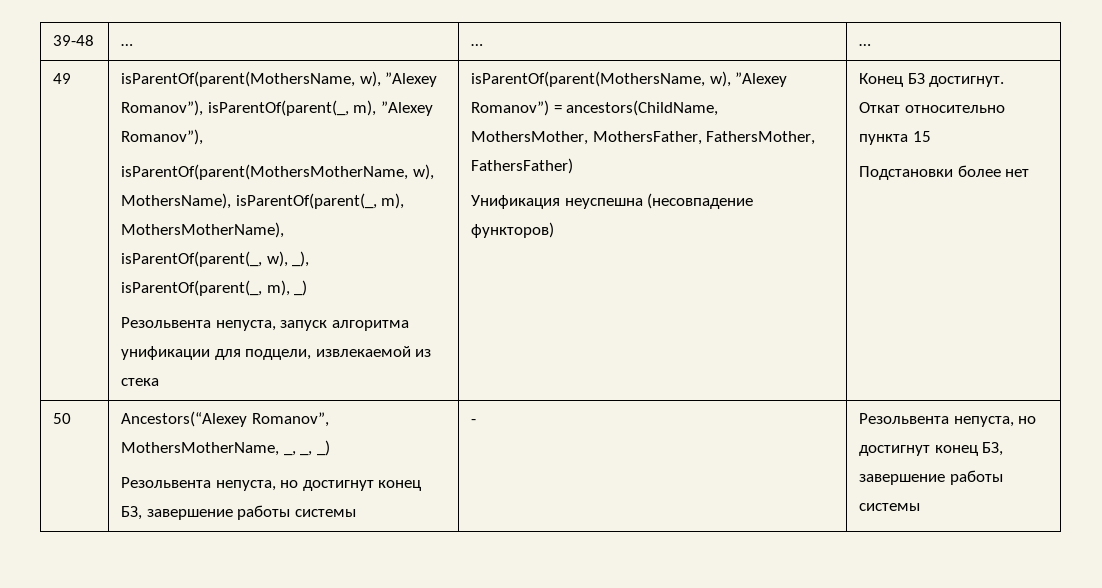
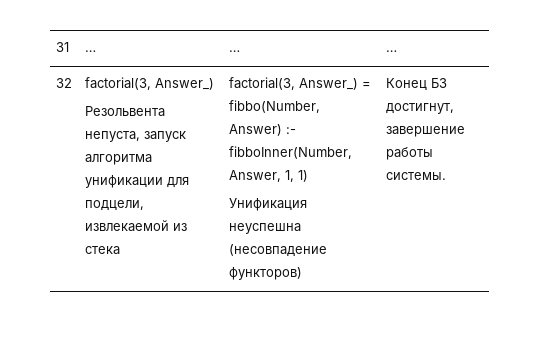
[53,35,95,46] 39-48 -> [56,42,70,52] 31
[53,73,72,84] [121,71,438,87] [121,100,433,116] [121,129,204,145] [121,164,434,180] [121,193,405,209] [121,222,285,238] [121,251,310,267] [121,280,308,296] 49 | isParentOf(parent(MothersName, w), ”Alexey Romanov”), isParentOf(parent(_, m), ”Alexey Romanov”), // isParentOf(parent(MothersMotherName, w), MothersName), isParentOf(parent(_, m), MothersMotherName), // isParentOf(parent(_, w), _), isParentOf(parent(_, m), _) -> [56,78,73,88] [85,77,215,90] 32 | factorial(3, Answer_)
[471,71,788,87] [471,100,719,116] [471,131,816,145] [471,158,574,174] isParentOf(parent(MothersName, w), ”Alexey Romanov”) = ancestors(ChildName, MothersMother, MothersFather, FathersMother, FathersFather) -> [229,77,372,90] [229,100,321,113] [229,124,297,136] [229,146,353,159] [229,170,309,182] factorial(3, Answer_) = fibbo(Number, Answer) :- fibboInner(Number, Answer, 1, 1)
[929,76,1005,87] [859,102,1005,113] [859,131,931,145] [859,165,1030,180] [53,413,72,424] [121,411,329,427] [121,440,330,456] [121,477,422,491] [121,505,356,520] [471,419,477,424] [859,413,1037,427] [859,442,1004,456] [859,470,1003,485] [859,503,921,511] достигнут. Откат относительно пункта 15 // Подстановки более нет // 50 | Ancestors(“Alexey Romanov”, MothersMotherName, _, _, _) // Резольвента непуста, но достигнут конец БЗ, завершение работы системы | - | Резольвента непуста, но достигнут конец БЗ, завершение работы системы -> [386,103,455,114] [386,126,466,137] [386,147,434,160] [386,172,447,180] достигнут, завершение работы системы.

